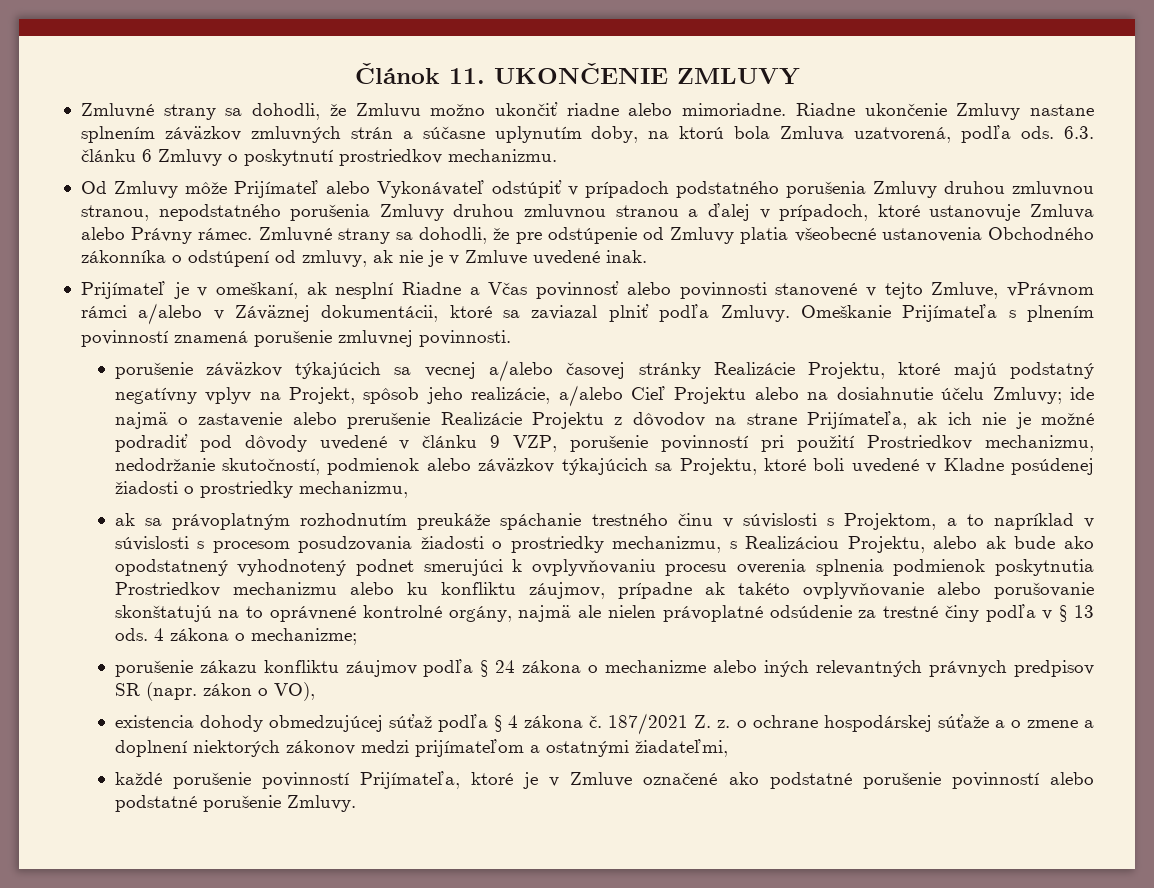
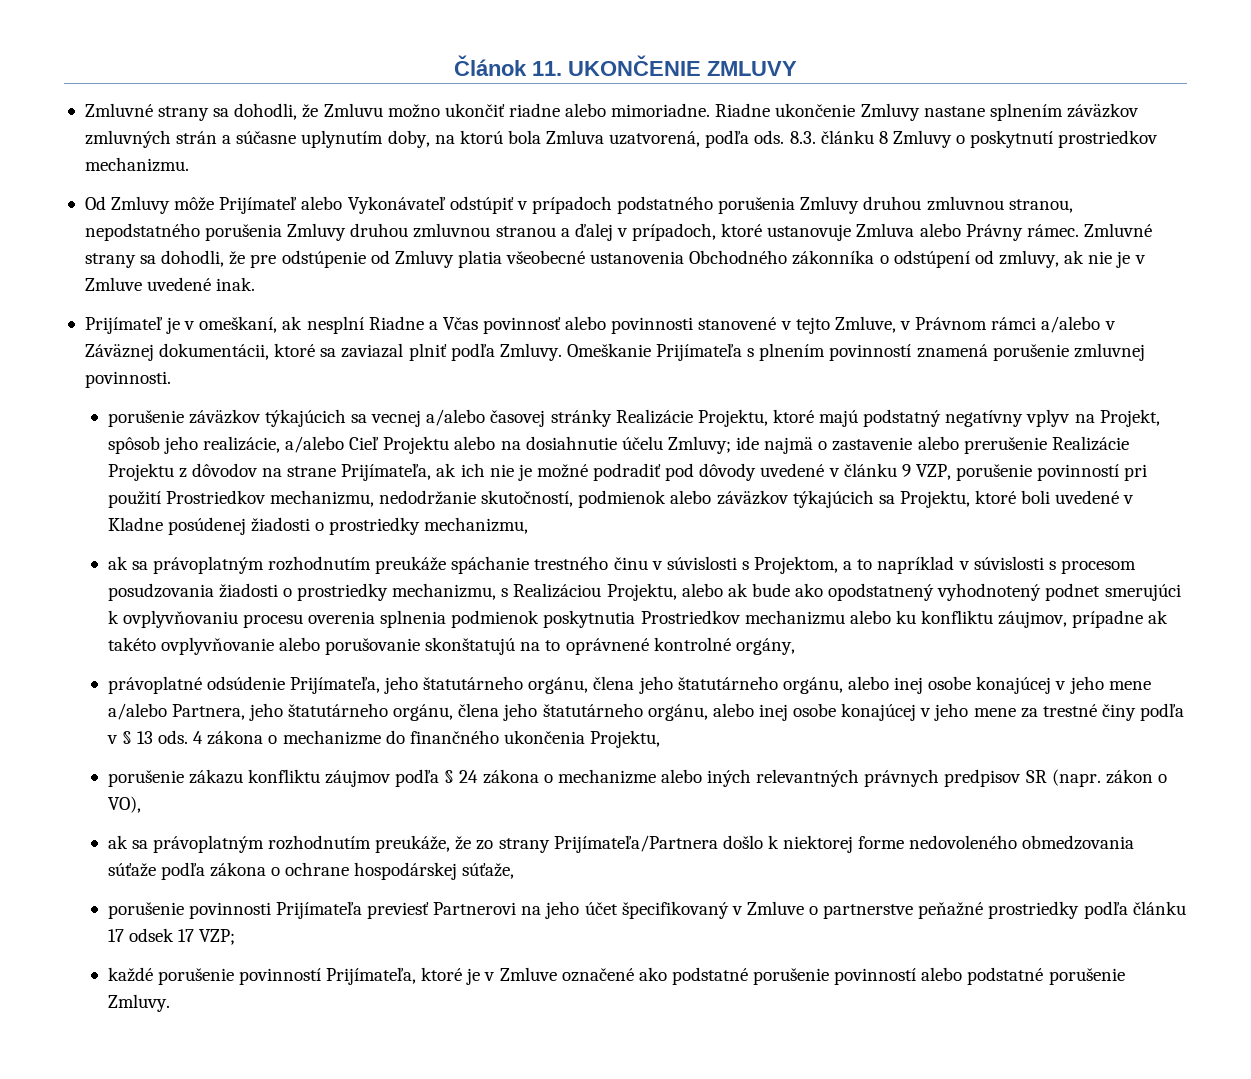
[1064,126,1095,139] [80,149,152,162] 6.3. článku 6 -> [789,130,888,144] 8.3. článku 8
[1007,282,1095,297] vPrávnom -> [899,317,988,330] v Právnom
[518,605,852,622] najmä ale nielen právoplatné odsúdenie -> [107,676,1151,694] [107,703,1016,721] // právoplatné odsúdenie Prijímateľa, jeho štatutárneho orgánu, člena jeho štatutárneho orgánu, alebo inej osobe konajúcej v jeho mene a/alebo Partnera, jeho štatutárneho orgánu, člena jeho štatutárneho orgánu, alebo inej osobe konajúcej v jeho mene
[250,628,357,645] mechanizme; -> [282,730,661,748] mechanizme do finančného ukončenia Projektu,
[114,713,1095,735] [114,739,728,757] existencia dohody obmedzujúcej súťaž podľa § 4 zákona č. 187/2021 Z. z. o ochrane hospodárskej súťaže a o zmene a doplnení niektorých zákonov medzi prijímateľom a ostatnými žiadateľmi, -> [107,835,1135,853] [107,862,515,880] [107,901,1186,919] [107,928,236,945] ak sa právoplatným rozhodnutím preukáže, že zo strany Prijímateľa/Partnera došlo k niektorej forme nedovoleného obmedzovania súťaže podľa zákona o ochrane hospodárskej súťaže, // porušenie povinnosti Prijímateľa previesť Partnerovi na jeho účet špecifikovaný v Zmluve o partnerstve peňažné prostriedky podľa článku 17 odsek 17 VZP;

